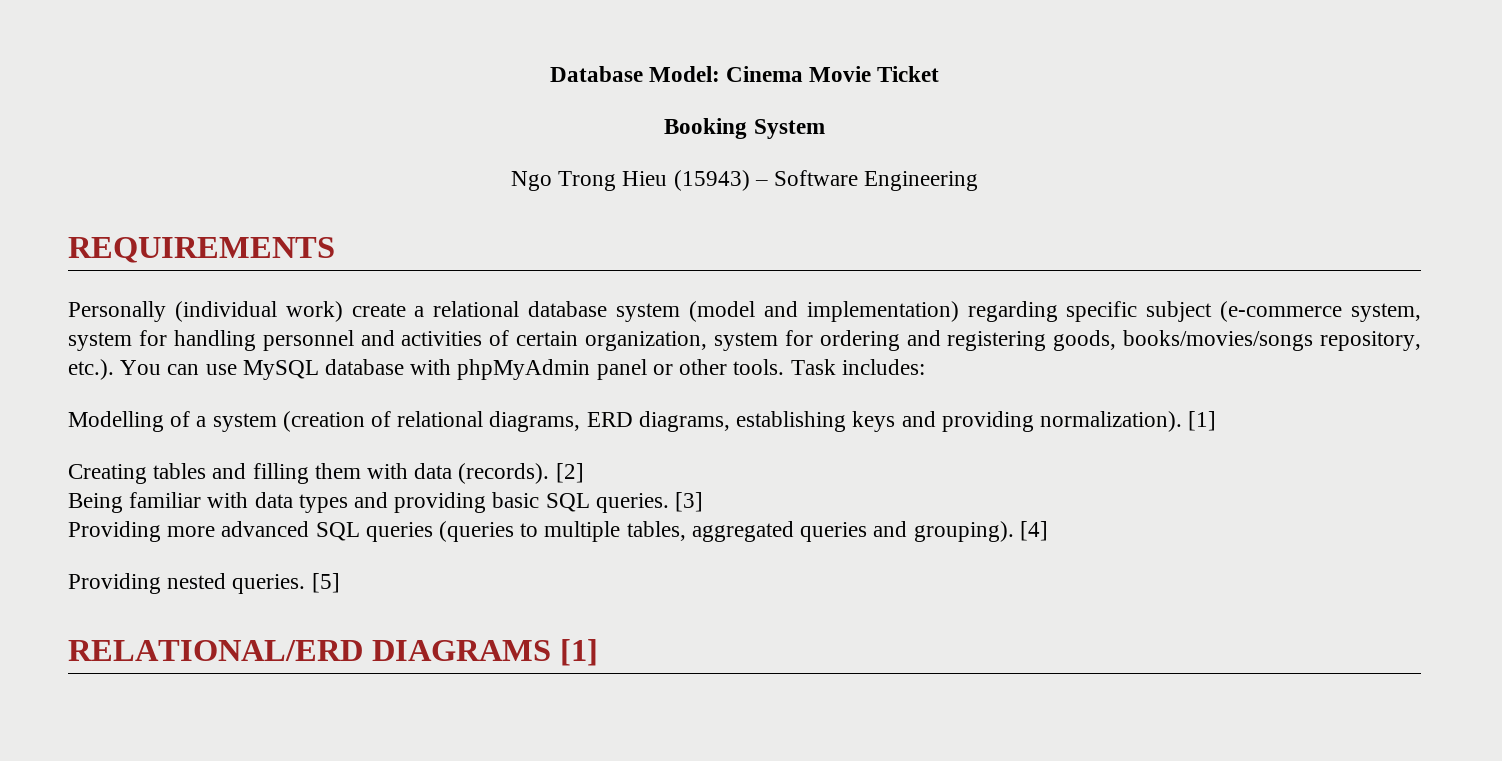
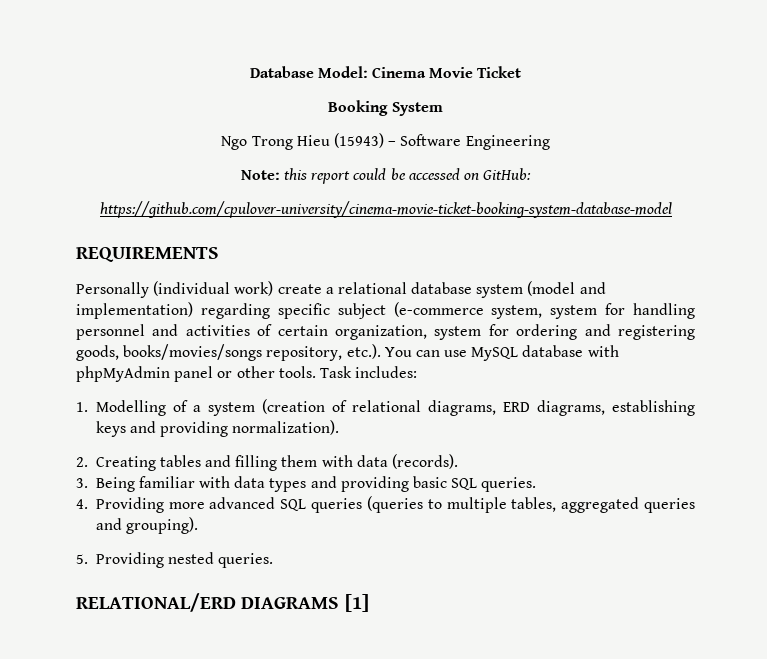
(979, 181) none -> [240,168,532,184] [99,201,672,218] // Note: this report could be accessed on GitHub: // https://github.com/cpulover-university/cinema-movie-ticket-booking-system-database-model
(925, 367) none -> [76,402,88,412] 1.
[1188,411,1217,431] [1] // -> [76,457,88,467] // 2.
[555,463,584,483] [2] // -> [76,478,88,488] // 3.
[675,492,704,512] [3] // -> [76,499,88,509] // 4.
[1019,521,1048,541] [4] // -> [76,554,88,564] // 5.
[311,573,340,593] [5] -> (274, 560) none

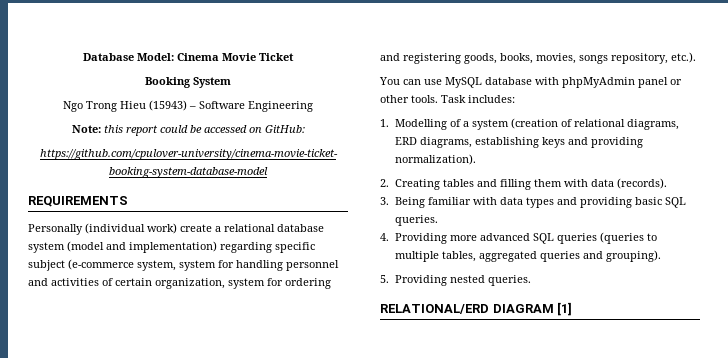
[123,344,263,361] books/movies/songs -> [500,53,608,64] books, movies, songs
(381, 351) none -> (696, 57) //
[241,597,340,609] DIAGRAMS -> [492,304,554,313] DIAGRAM

